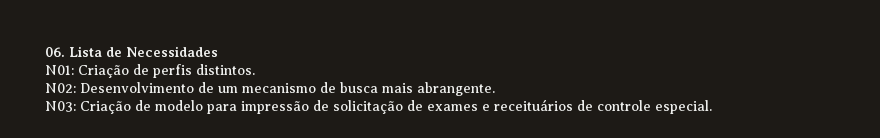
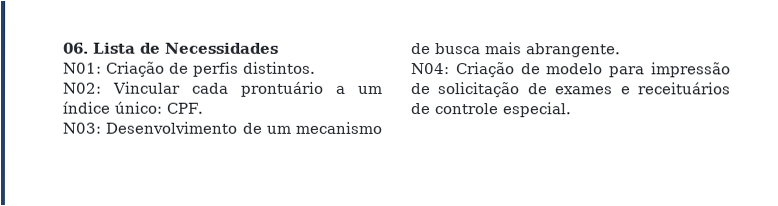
(76, 88) none -> [113,81,383,97] [62,101,204,114] [62,122,101,134] Vincular cada prontuário a um índice único: CPF. // N03:
[45,101,76,112] N03: -> [411,63,450,75] N04:

